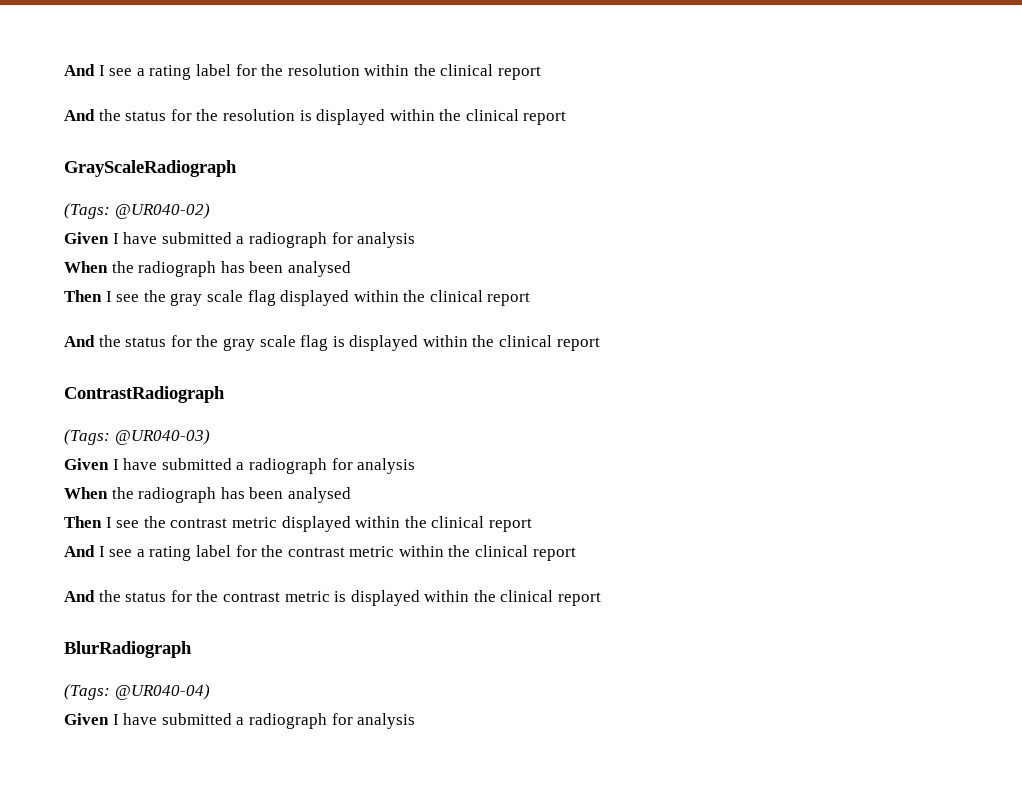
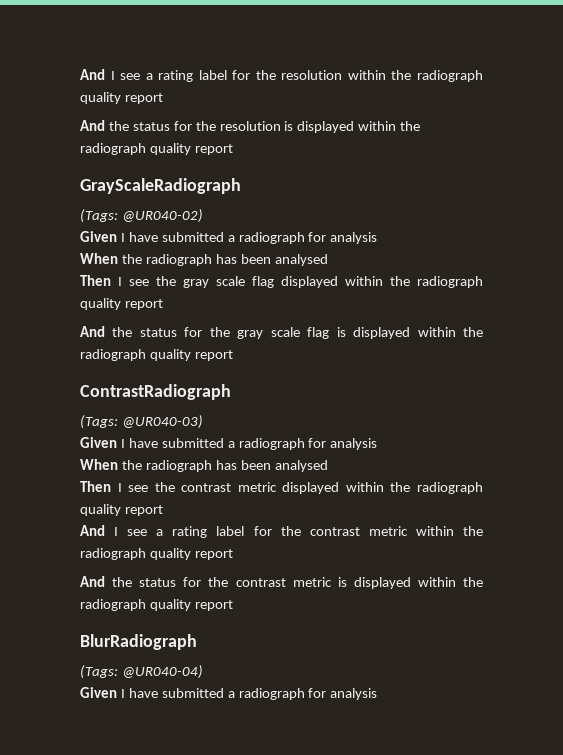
[440,64,494,76] clinical -> [417,70,484,82] [80,92,121,104] radiograph quality
[465,109,519,121] clinical -> [80,143,191,155] radiograph quality
[429,290,483,302] clinical -> [417,276,483,288] [80,298,121,310] radiograph quality
[499,335,553,347] clinical -> [80,349,191,361] radiograph quality
[431,516,485,528] clinical -> [416,482,483,494] [80,504,121,516] radiograph quality
[475,545,529,557] clinical -> [80,548,191,560] radiograph quality
[500,590,554,602] clinical -> [80,599,191,611] radiograph quality

